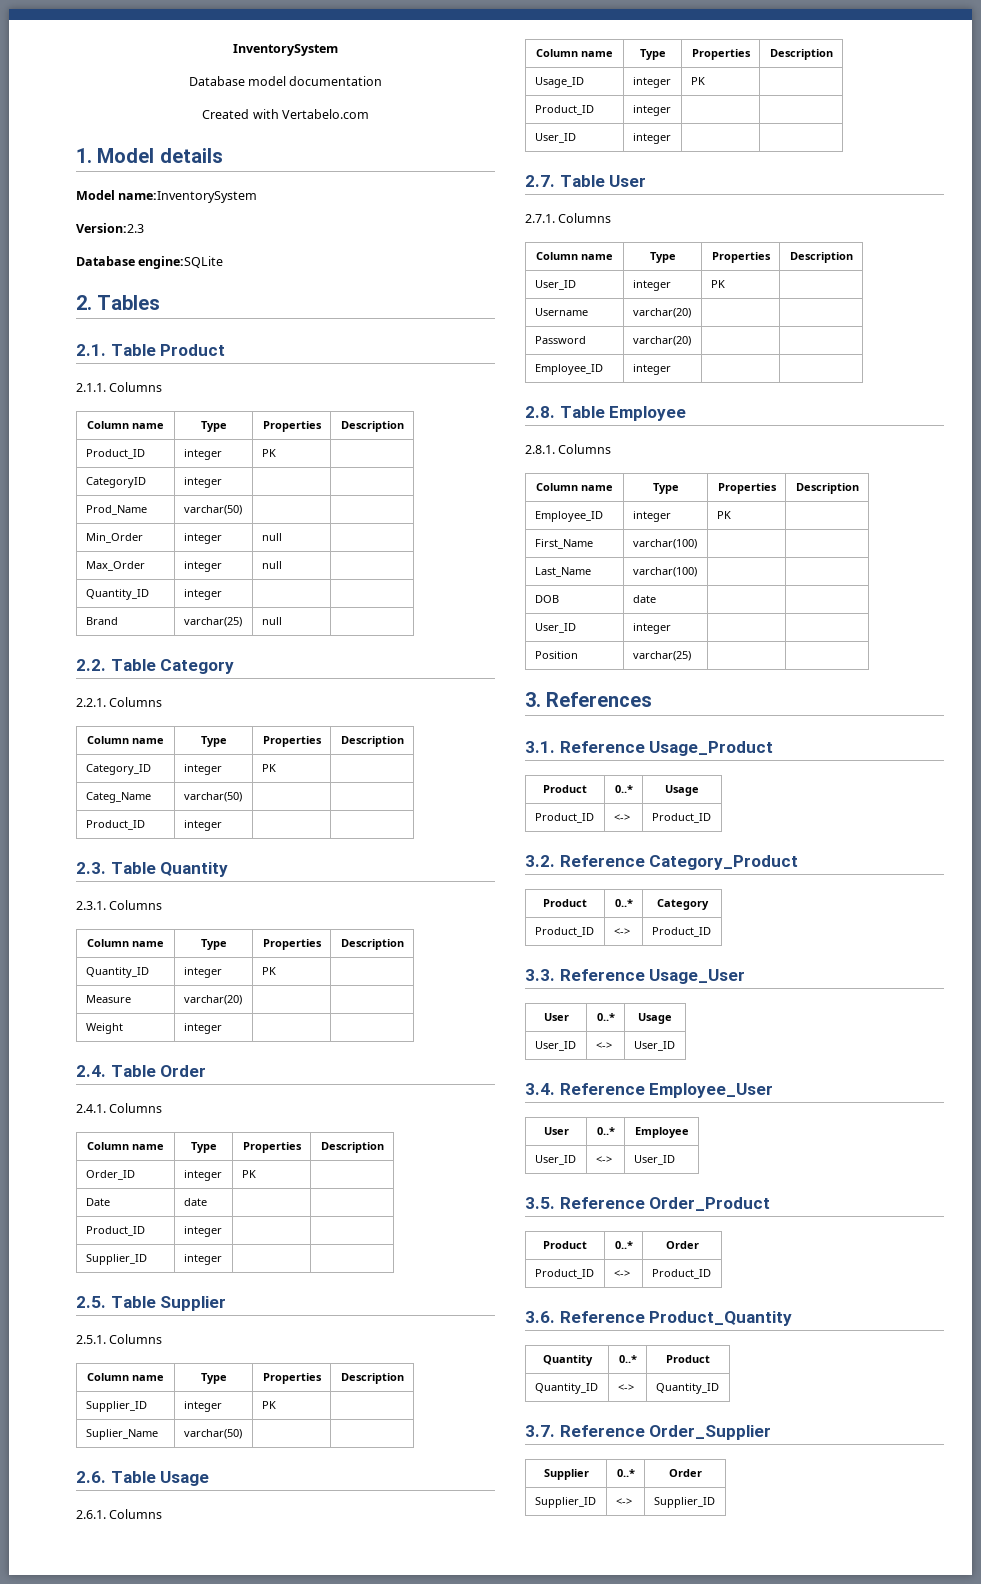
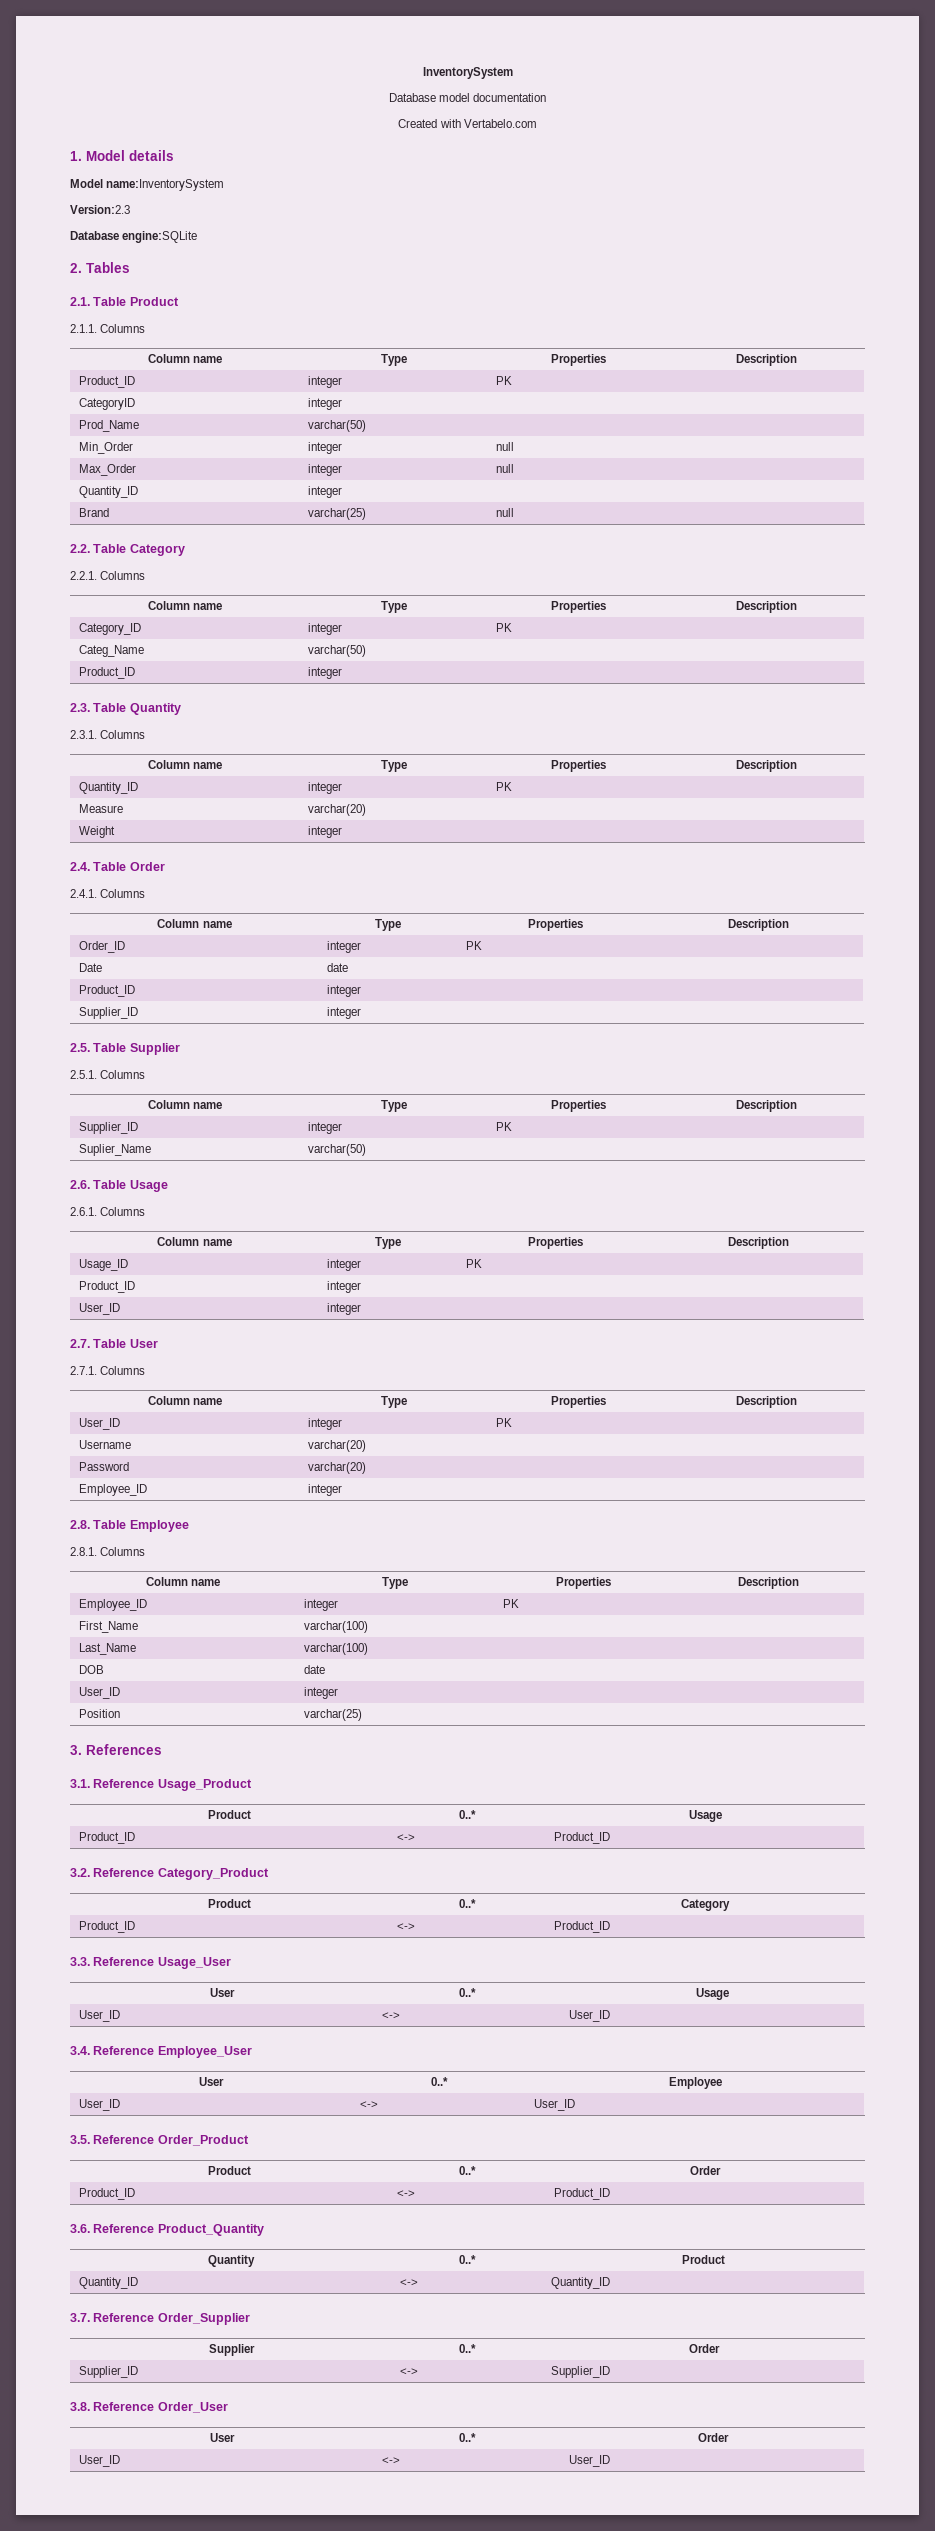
(715, 1502) none -> [70,2402,228,2413] [210,2433,235,2442] [459,2433,476,2442] [697,2433,729,2442] [78,2455,120,2467] [381,2457,400,2464] [568,2455,610,2467] // 3.8. Reference Order_User // User | 0..* | Order // User_ID | <-> | User_ID

